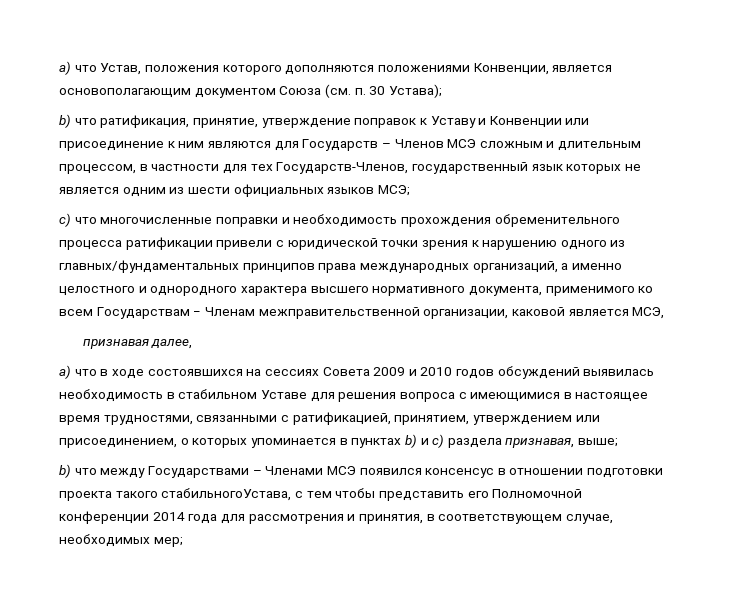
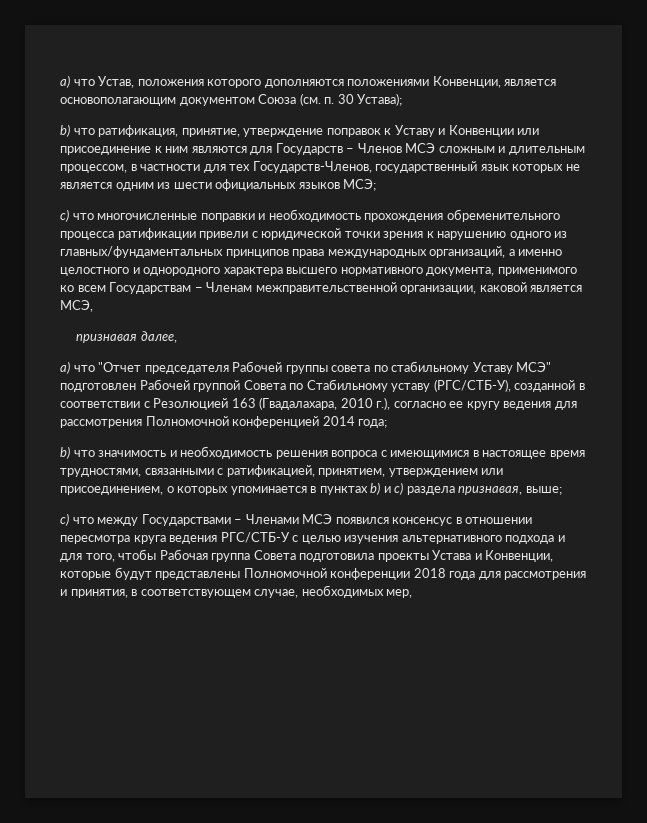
[100,366,655,379] [59,389,335,402] в ходе состоявшихся на сессиях Совета 2009 и 2010 годов обсуждений выявилась необходимость в стабильном Уставе для -> [98,361,552,374] [60,379,585,392] [60,397,577,410] [60,416,388,428] [60,446,273,459] "Отчет председателя Рабочей группы совета по стабильному Уставу МСЭ" подготовлен Рабочей группой Совета по Стабильному уставу (РГС/СТБ-У), созданной в соответствии с Резолюцией 163 (Гвадалахара, 2010 г.), согласно ее кругу ведения для рассмотрения Полномочной конференцией 2014 года; // b) что значимость и необходимость
[59,464,71,478] b) -> [60,513,69,526] c)
[587,468,664,478] [59,488,489,501] подготовки проекта такого стабильногоУстава, с тем чтобы представить его -> [60,532,565,544] [60,549,554,562] [60,567,241,580] пересмотра круга ведения РГС/СТБ-У с целью изучения альтернативного подхода и для того, чтобы Рабочая группа Совета подготовила проекты Устава и Конвенции, которые будут представлены
[152,512,185,521] 2014 -> [413,568,446,578] 2018
[153,537,183,547] мер; -> [386,589,413,598] мер,

